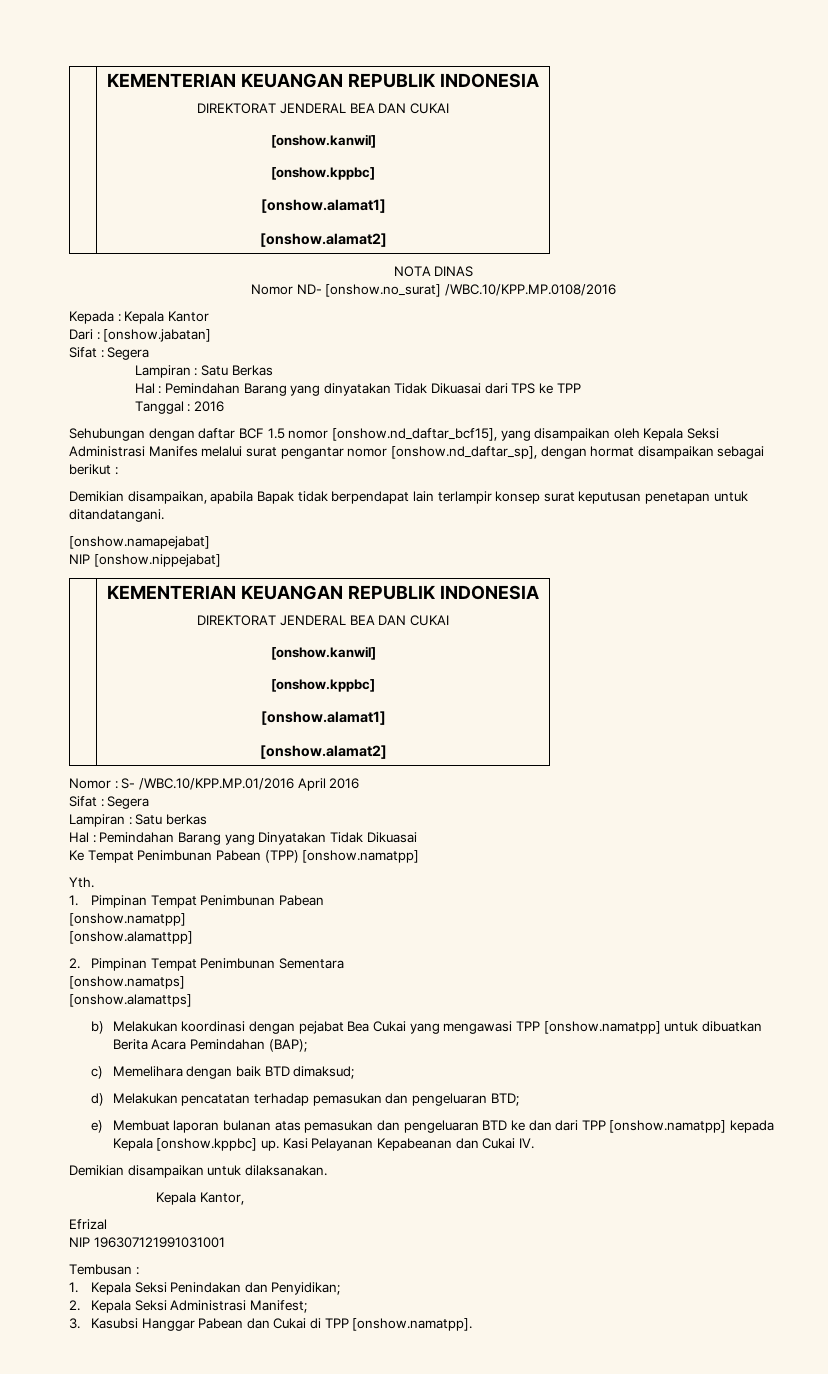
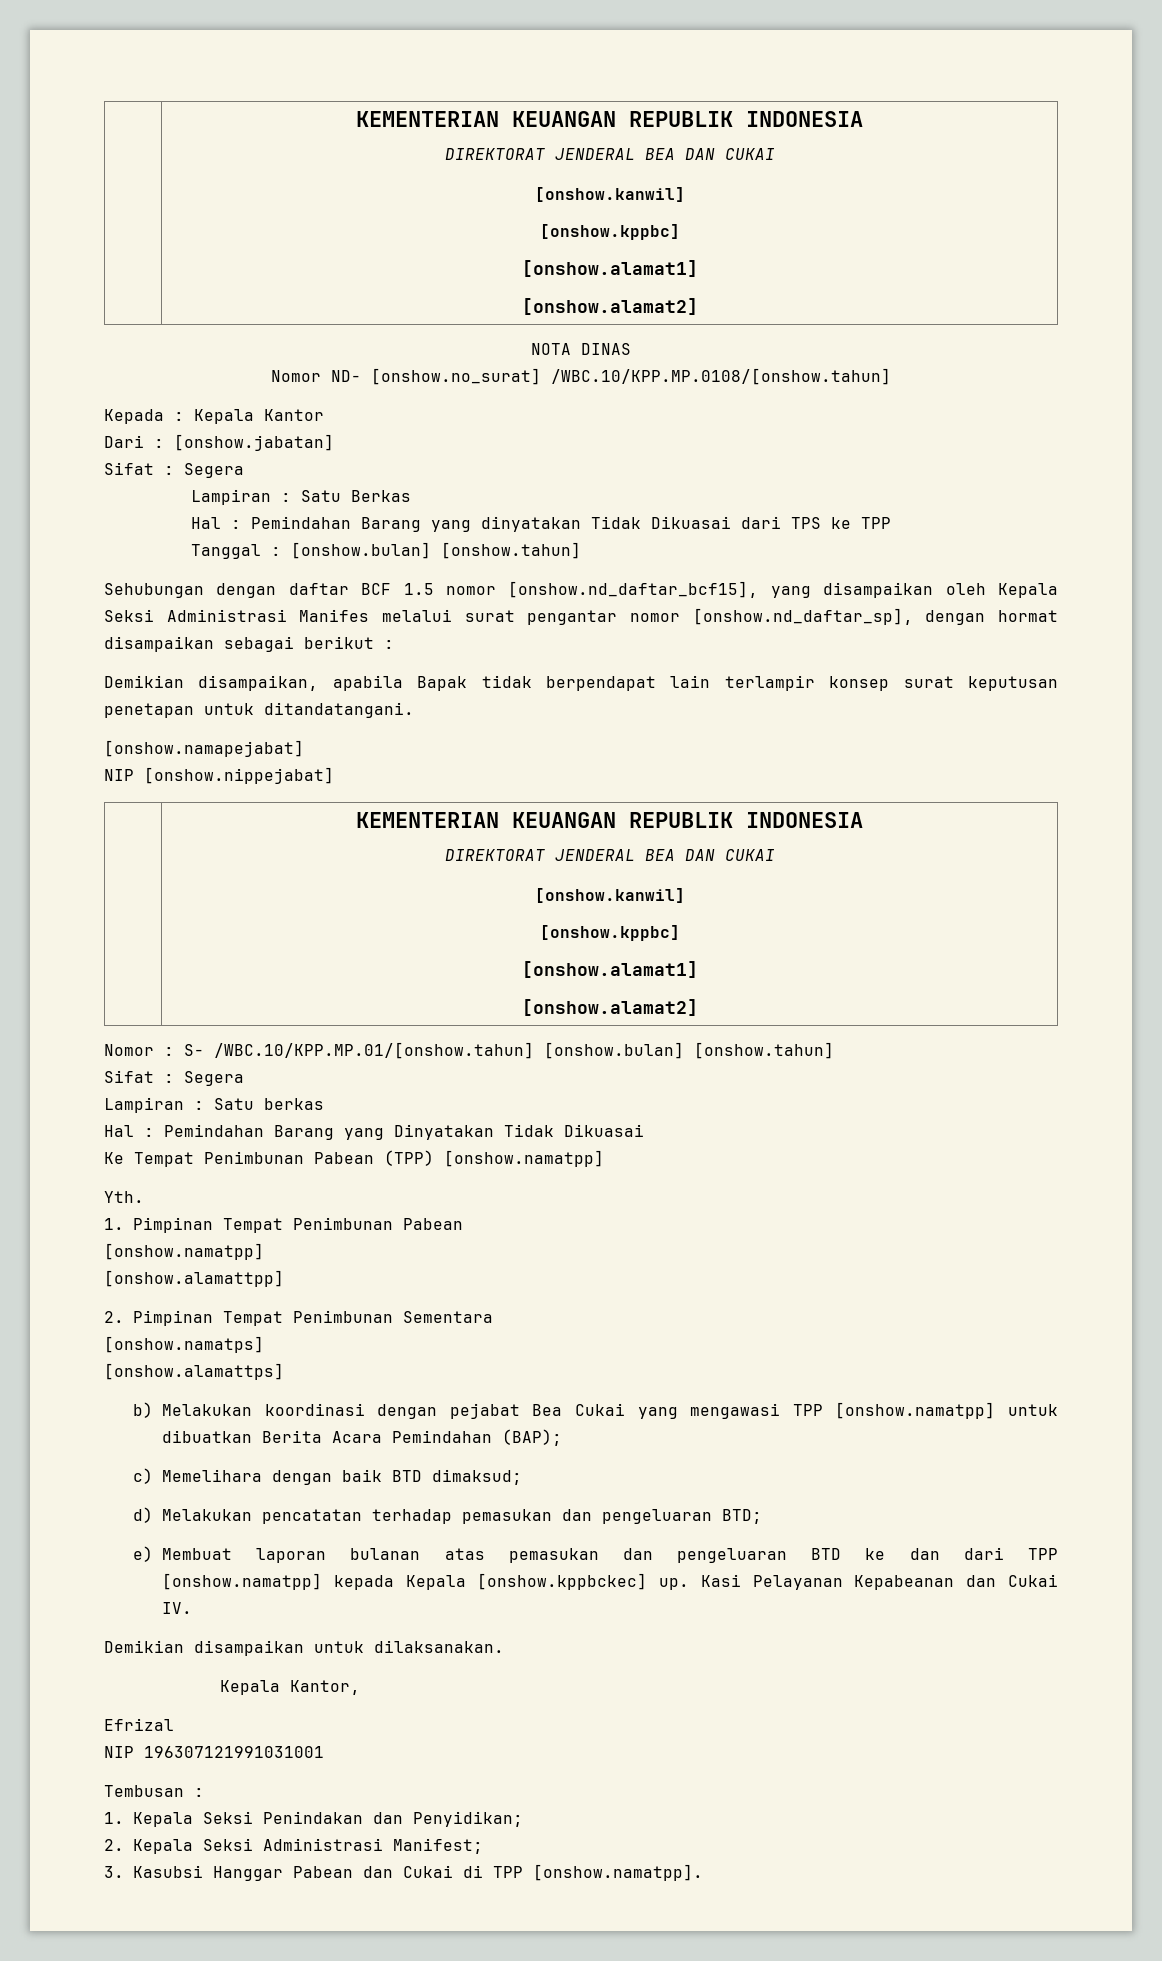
[444,284,616,296] /WBC.10/KPP.MP.0108/2016 -> [551,368,891,385] /WBC.10/KPP.MP.0108/[onshow.tahun]
[193,401,224,412] 2016 -> [291,542,582,559] [onshow.bulan] [onshow.tahun]
[138,778,360,791] /WBC.10/KPP.MP.01/2016 April 2016 -> [214,1042,834,1059] /WBC.10/KPP.MP.01/[onshow.tahun] [onshow.bulan] [onshow.tahun]
[156,1138,258,1151] [onshow.kppbc] -> [477,1573,648,1590] [onshow.kppbckec]

